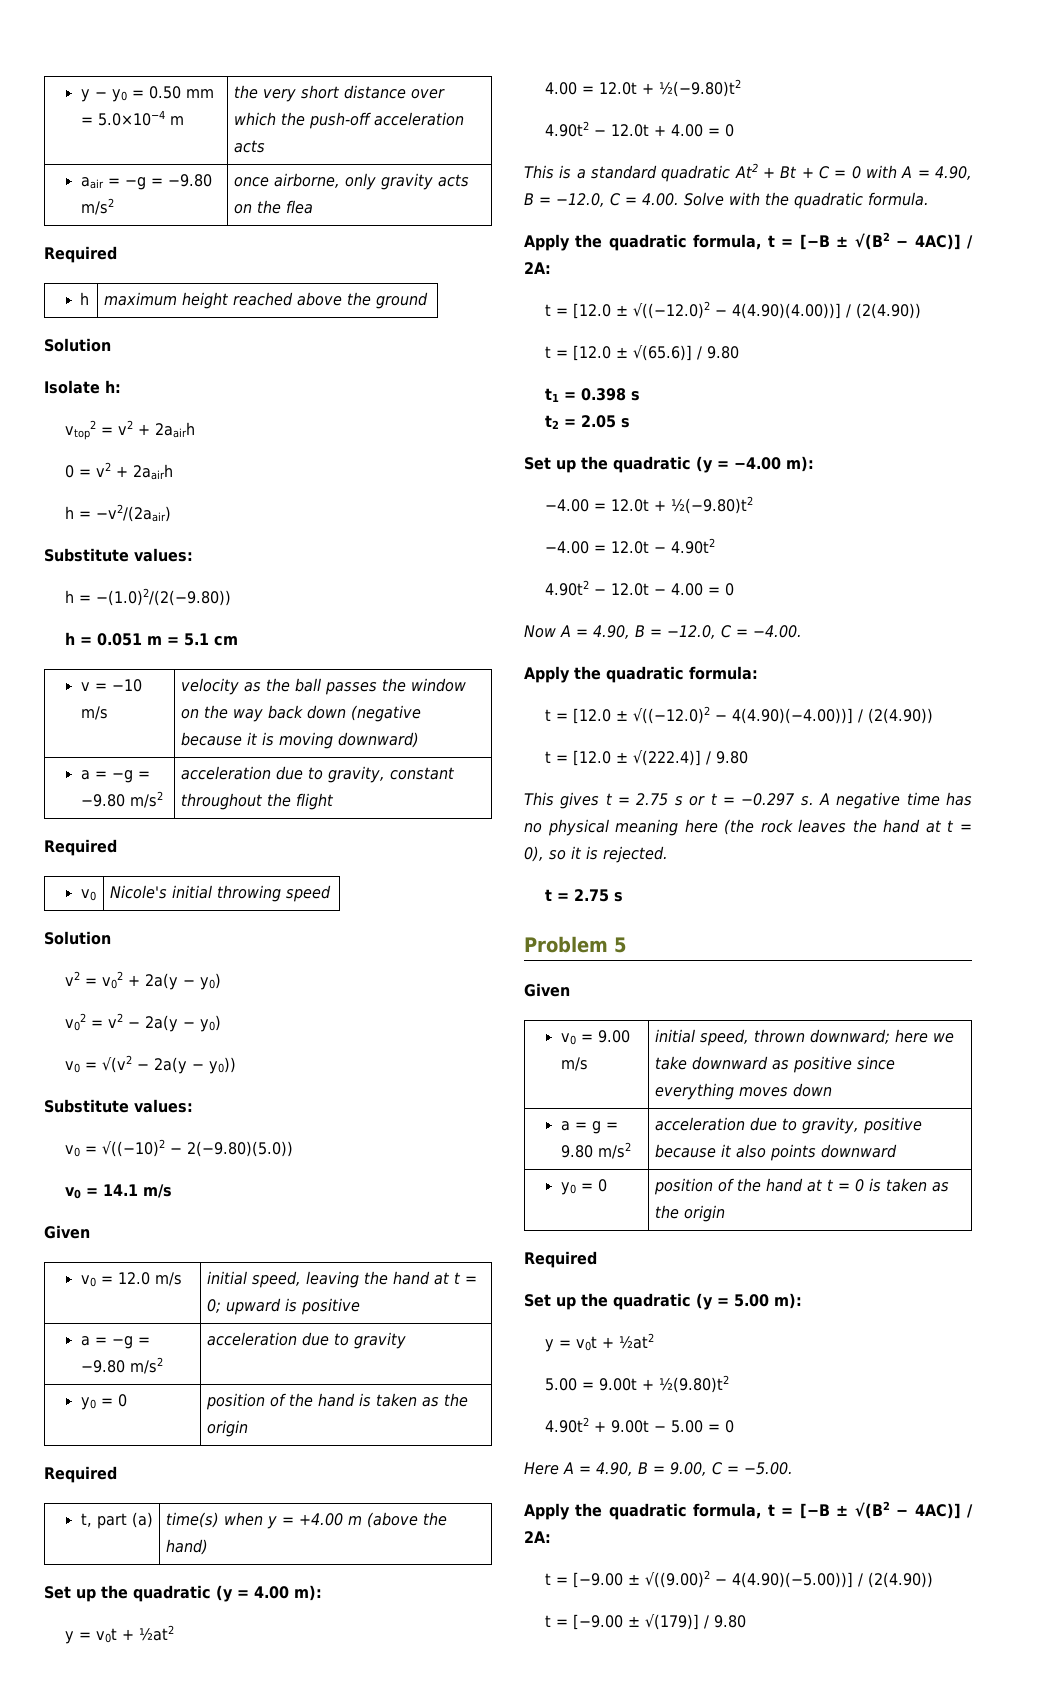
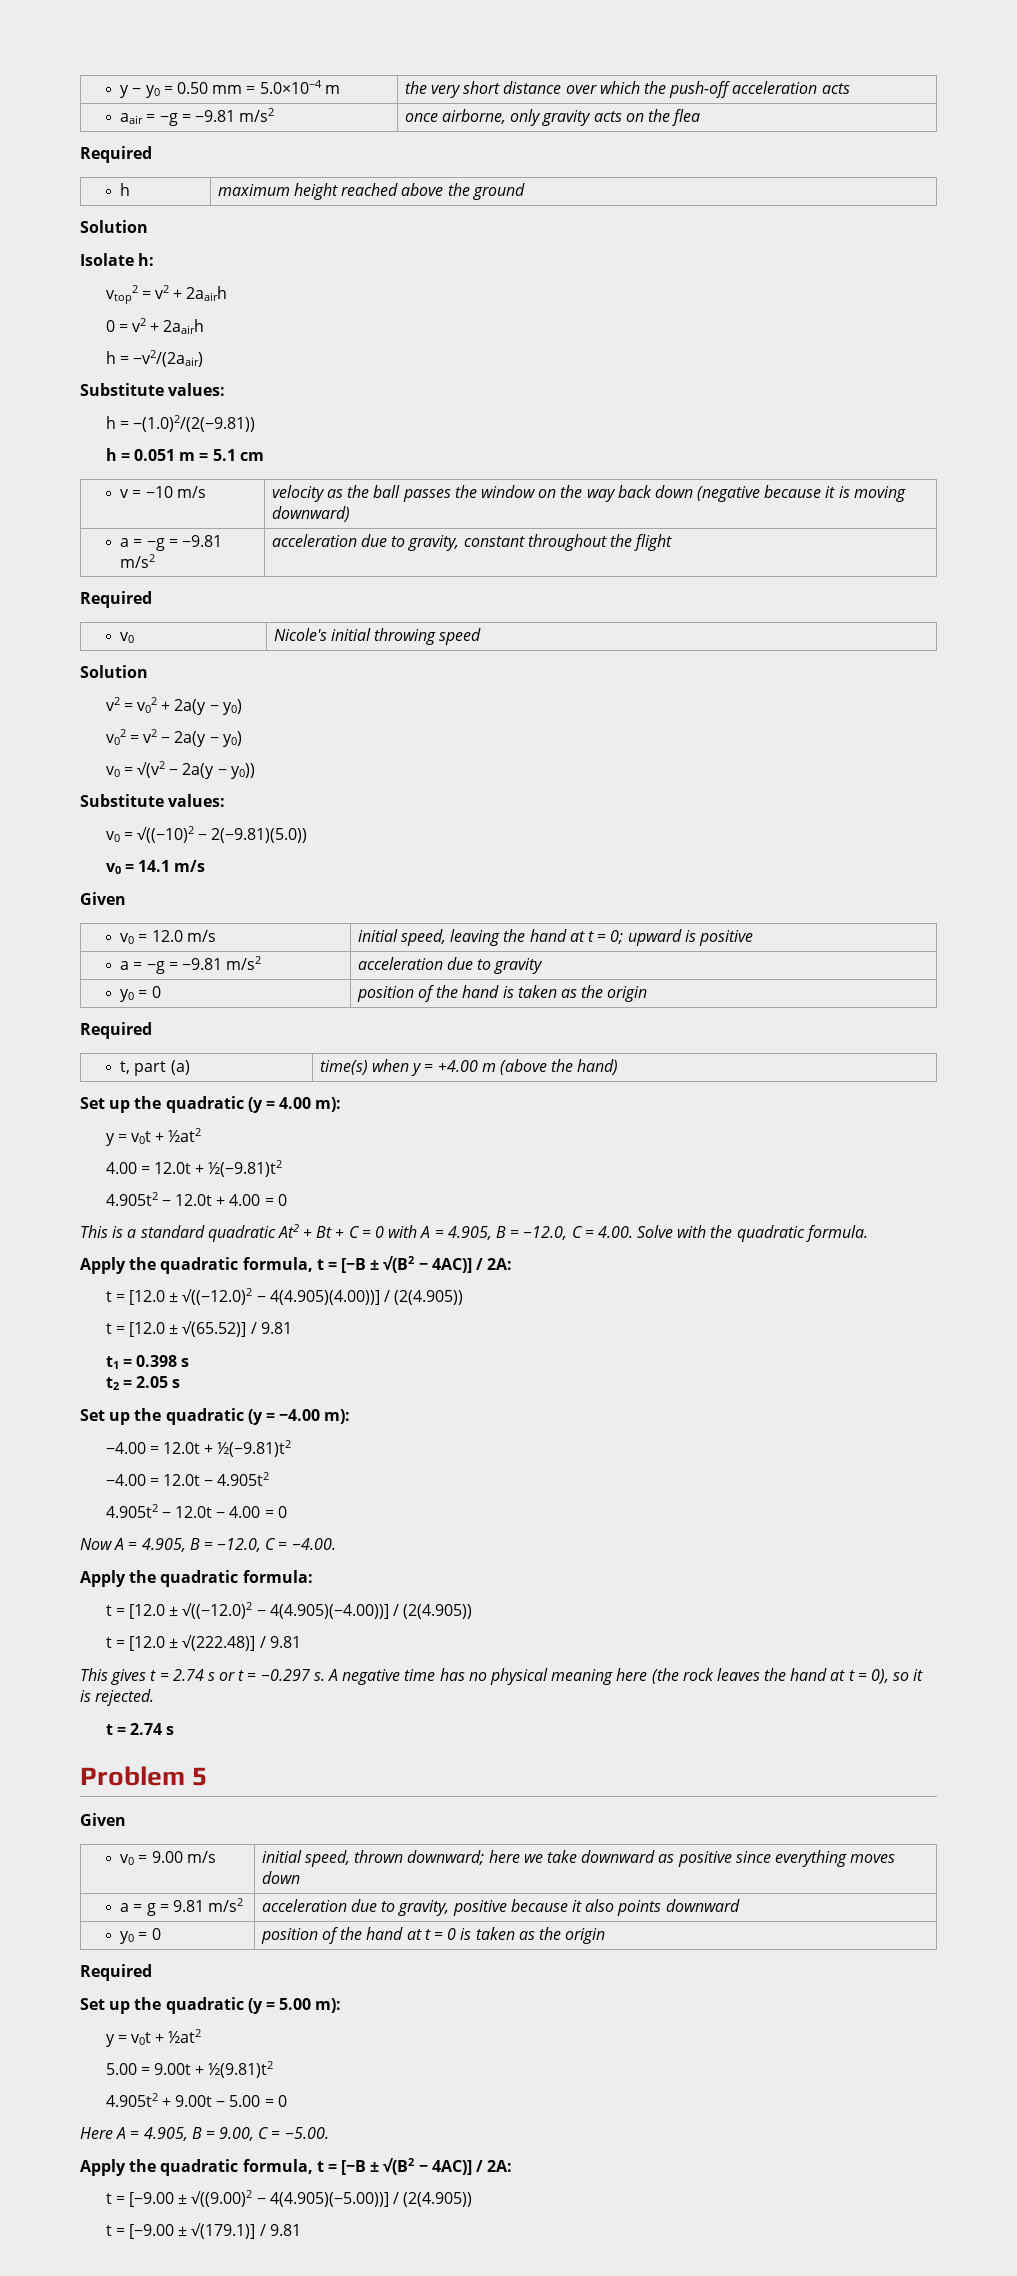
[167,174,212,187] −9.80 -> [195,110,236,122] −9.81
[95,588,231,606] −(1.0)2/(2(−9.80)) -> [133,415,256,432] −(1.0)2/(2(−9.81))
[80,794,125,807] −9.80 -> [182,535,223,547] −9.81
[186,1141,293,1157] 2(−9.80)(5.0)) -> [211,828,308,843] 2(−9.81)(5.0))
[80,1360,125,1373] −9.80 -> [182,958,223,970] −9.81
[658,79,741,97] [544,121,589,137] ½(−9.80)t2 // 4.90t2 -> [208,1160,283,1177] [105,1192,158,1206] ½(−9.81)t2 // 4.905t2
[934,166,972,180] 4.90, -> [447,1226,492,1240] 4.905,
[731,303,921,319] [544,345,739,361] 4(4.90)(4.00))] / (2(4.90)) // t = [12.0 ± √(65.6)] / 9.80 -> [269,1290,464,1305] [105,1321,292,1337] 4(4.905)(4.00))] / (2(4.905)) // t = [12.0 ± √(65.52)] / 9.81
[670,496,753,514] ½(−9.80)t2 -> [217,1440,292,1457] ½(−9.81)t2
[670,538,715,554] [544,580,589,596] 4.90t2 // 4.90t2 -> [217,1472,270,1486] [105,1504,158,1518] 4.905t2 // 4.905t2
[593,625,630,639] 4.90, -> [141,1538,186,1552] 4.905,
[731,708,933,724] [544,750,748,766] 4(4.90)(−4.00))] / (2(4.90)) // t = [12.0 ± √(222.4)] / 9.80 -> [269,1604,473,1619] [105,1635,301,1651] 4(4.905)(−4.00))] / (2(4.905)) // t = [12.0 ± √(222.48)] / 9.81
[636,793,669,806] 2.75 -> [172,1669,204,1681] 2.74
[573,889,609,902] 2.75 -> [130,1723,163,1735] 2.74
[560,1145,593,1158] 9.80 -> [173,1900,205,1912] 9.81
[658,1375,729,1393] [544,1417,589,1433] ½(9.80)t2 // 4.90t2 -> [208,2061,274,2078] [105,2093,158,2107] ½(9.81)t2 // 4.905t2
[596,1462,633,1476] 4.90, -> [143,2127,188,2141] 4.905,
[731,1572,933,1588] [544,1614,746,1630] 4(4.90)(−5.00))] / (2(4.90)) // t = [−9.00 ± √(179)] / 9.80 -> [269,2192,473,2207] [105,2223,301,2239] 4(4.905)(−5.00))] / (2(4.905)) // t = [−9.00 ± √(179.1)] / 9.81

